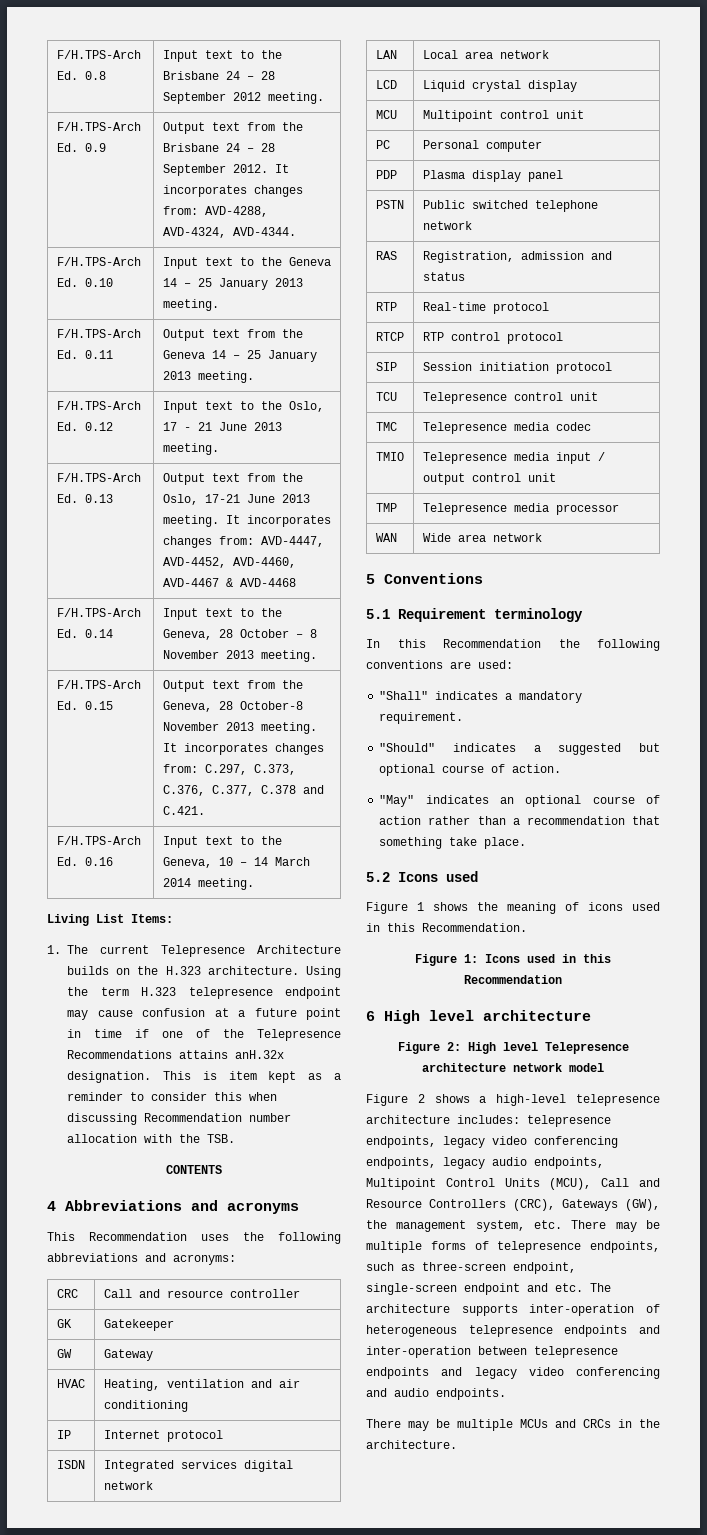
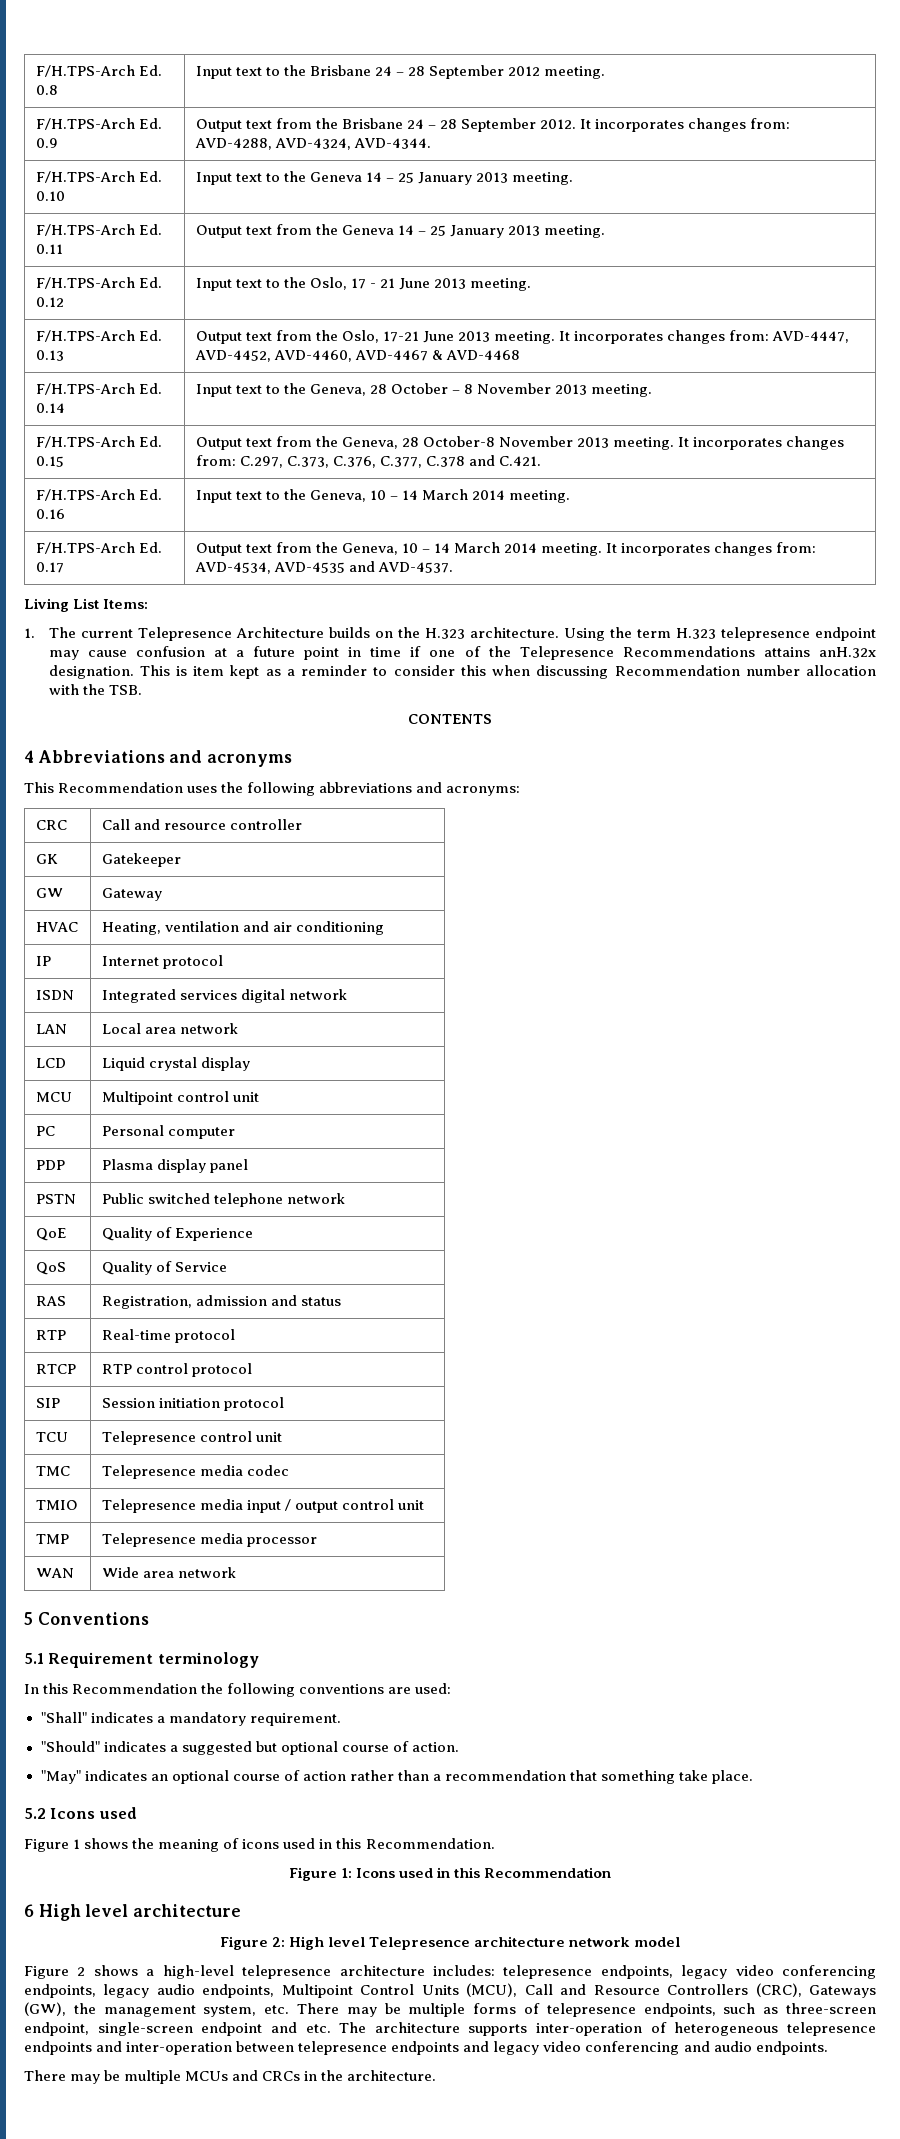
(254, 884) none -> [35,542,162,554] [35,562,64,573] [195,542,817,556] [194,561,453,574] // F/H.TPS-Arch Ed. 0.17 | Output text from the Geneva, 10 – 14 March 2014 meeting. It incorporates changes from: AVD-4534, AVD-4535 and AVD-4537.
(472, 225) none -> [35,1228,67,1241] [101,1227,253,1241] [35,1262,66,1275] [101,1261,227,1275] // QoE | Quality of Experience // QoS | Quality of Service

